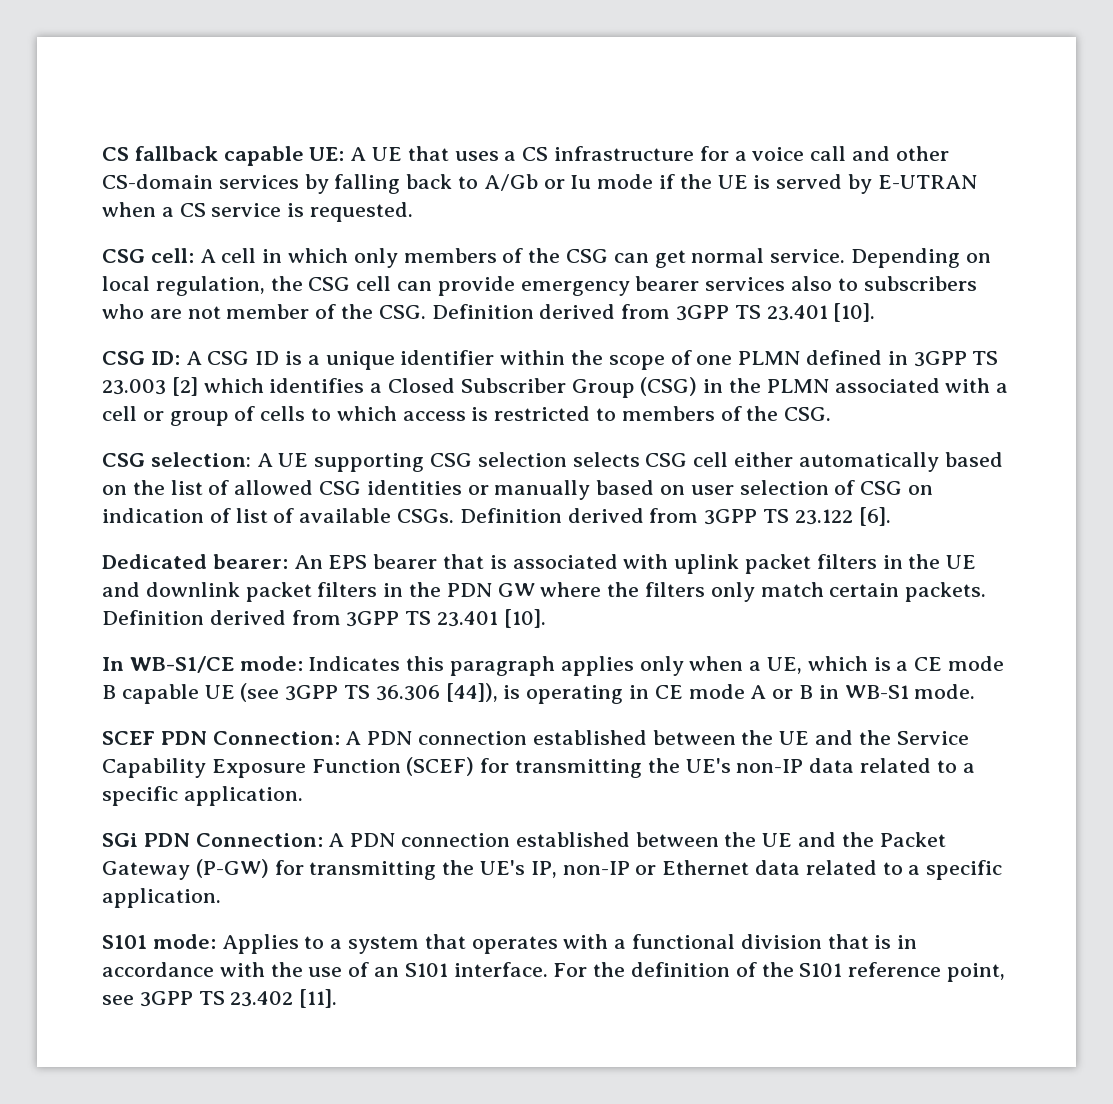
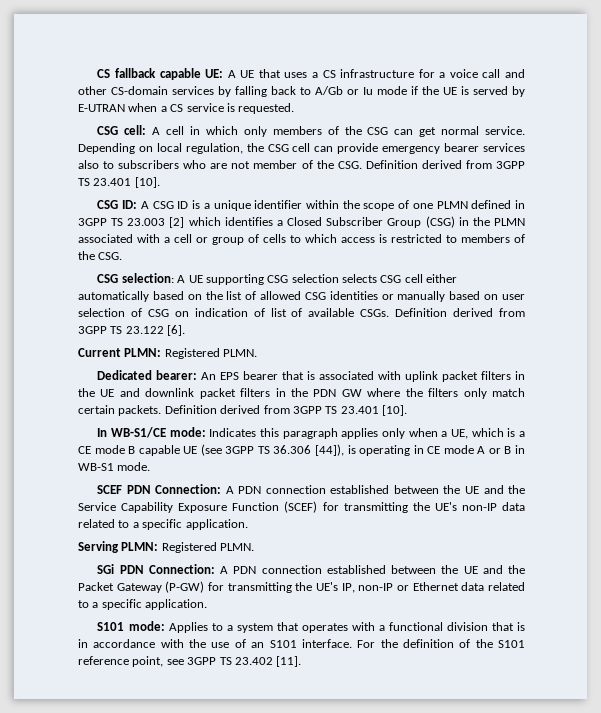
(891, 516) none -> [78,348,258,359] // Current PLMN: Registered PLMN.
(303, 796) none -> [78,541,255,553] // Serving PLMN: Registered PLMN.

